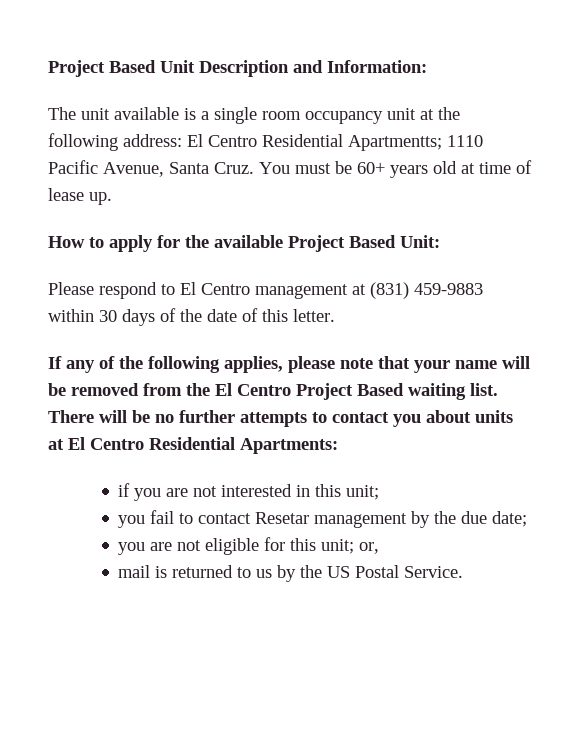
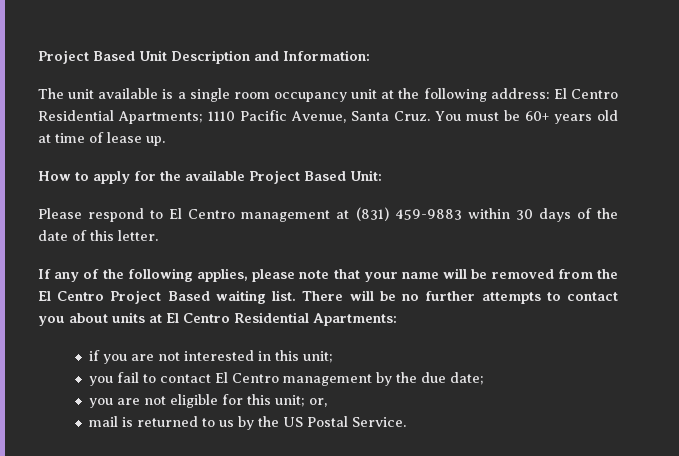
[348,135,442,151] Apartmentts; -> [118,111,204,124] Apartments;
[255,512,310,524] Resetar -> [214,372,279,383] El Centro

